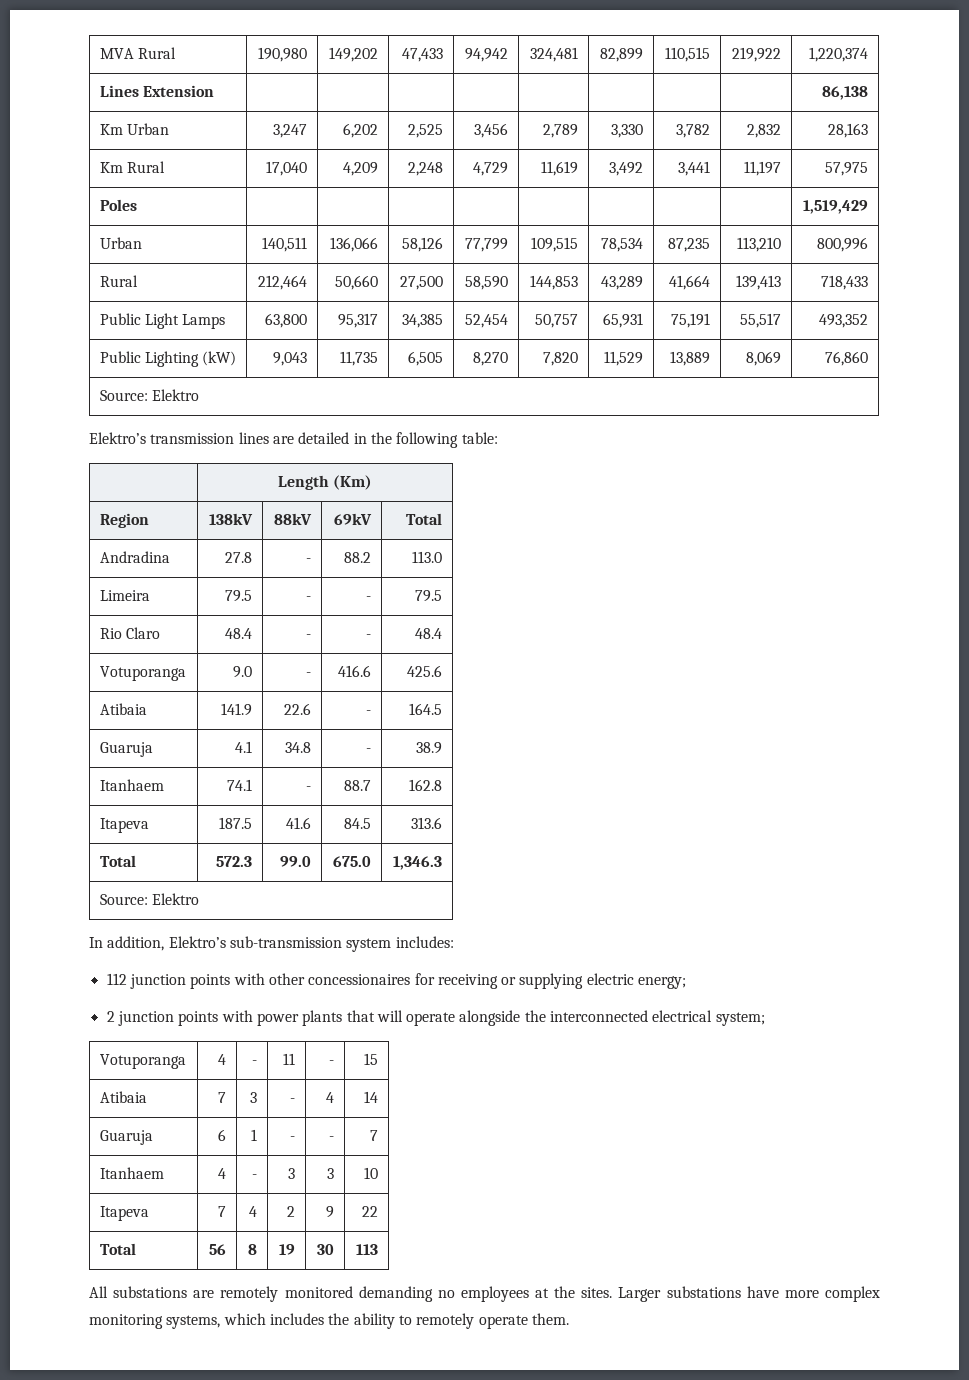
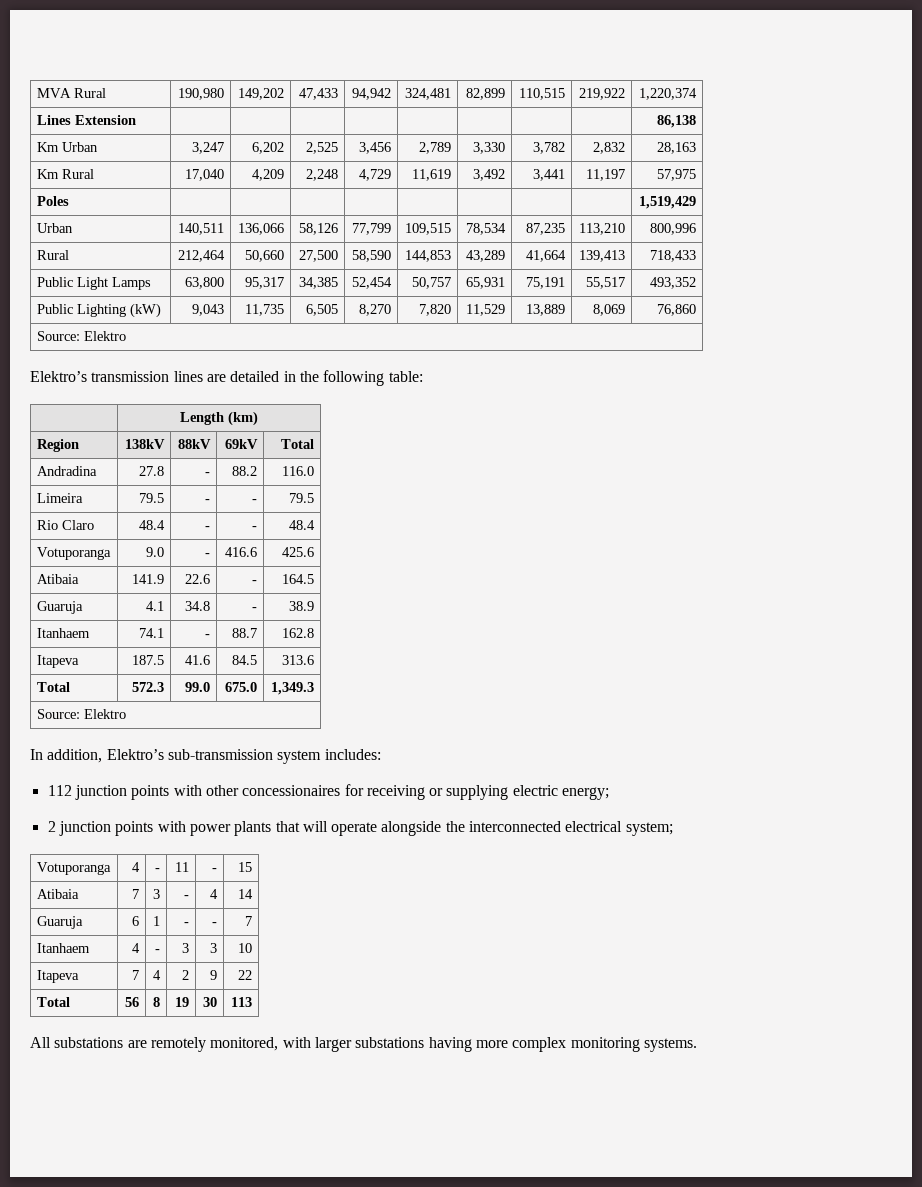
[333,475,373,490] (Km) -> [228,411,258,426] (km)
[412,551,443,563] 113.0 -> [282,466,315,476] 116.0
[393,856,443,870] 1,346.3 -> [271,682,315,695] 1,349.3
[284,1286,880,1302] [89,1313,569,1329] monitored demanding no employees at the sites. Larger substations have more complex monitoring systems, which includes the ability to remotely operate them. -> [210,1037,697,1052] monitored, with larger substations having more complex monitoring systems.

